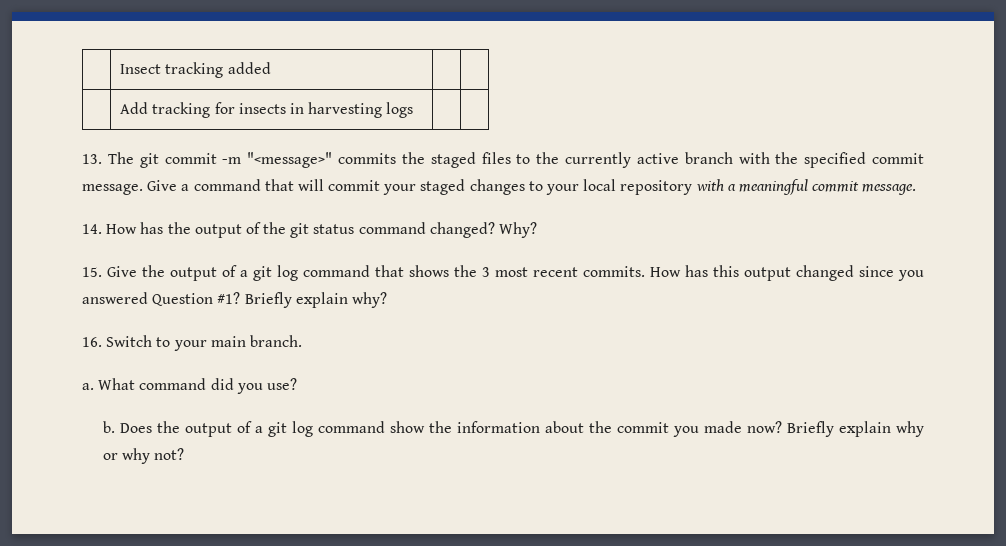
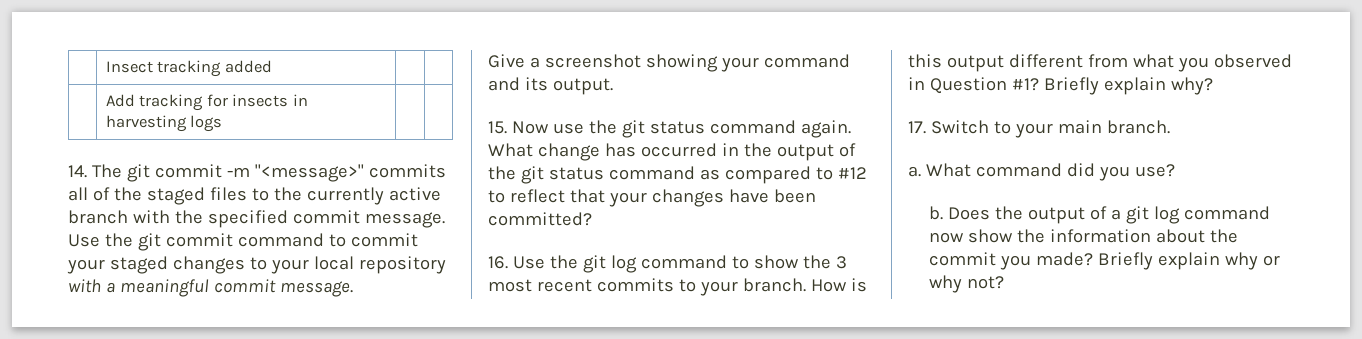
[82,154,102,164] 13. -> [68,165,87,178] 14.
(396, 158) none -> [68,187,110,201] all of
[147,179,324,191] Give a command that will -> [68,233,346,251] Use the git commit command to
[82,222,164,234] 14. How has -> [488,54,850,72] [488,77,613,95] [488,120,851,138] [488,143,739,161] Give a screenshot showing your command and its output. // 15. Now use the git status command again. What change has occurred in
[429,222,538,238] [82,265,449,281] changed? Why? // 15. Give the output of a git log command that shows -> [699,166,867,184] [488,189,816,207] [488,212,592,226] [488,255,799,273] as compared to #12 to reflect that your changes have been committed? // 16. Use the git log command to show
[583,265,924,281] [82,292,148,304] commits. How has this output changed since you answered -> [596,278,867,296] [908,54,1292,72] [908,77,925,90] commits to your branch. How is this output different from what you observed in
[82,337,102,347] 16. -> [908,121,926,134] 17.
(385, 427) none -> [929,232,965,243] now
[703,421,782,433] made now? -> [1036,252,1094,266] made?

